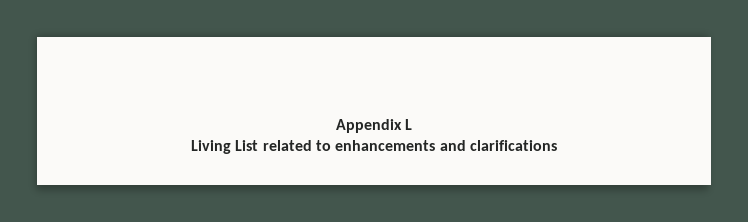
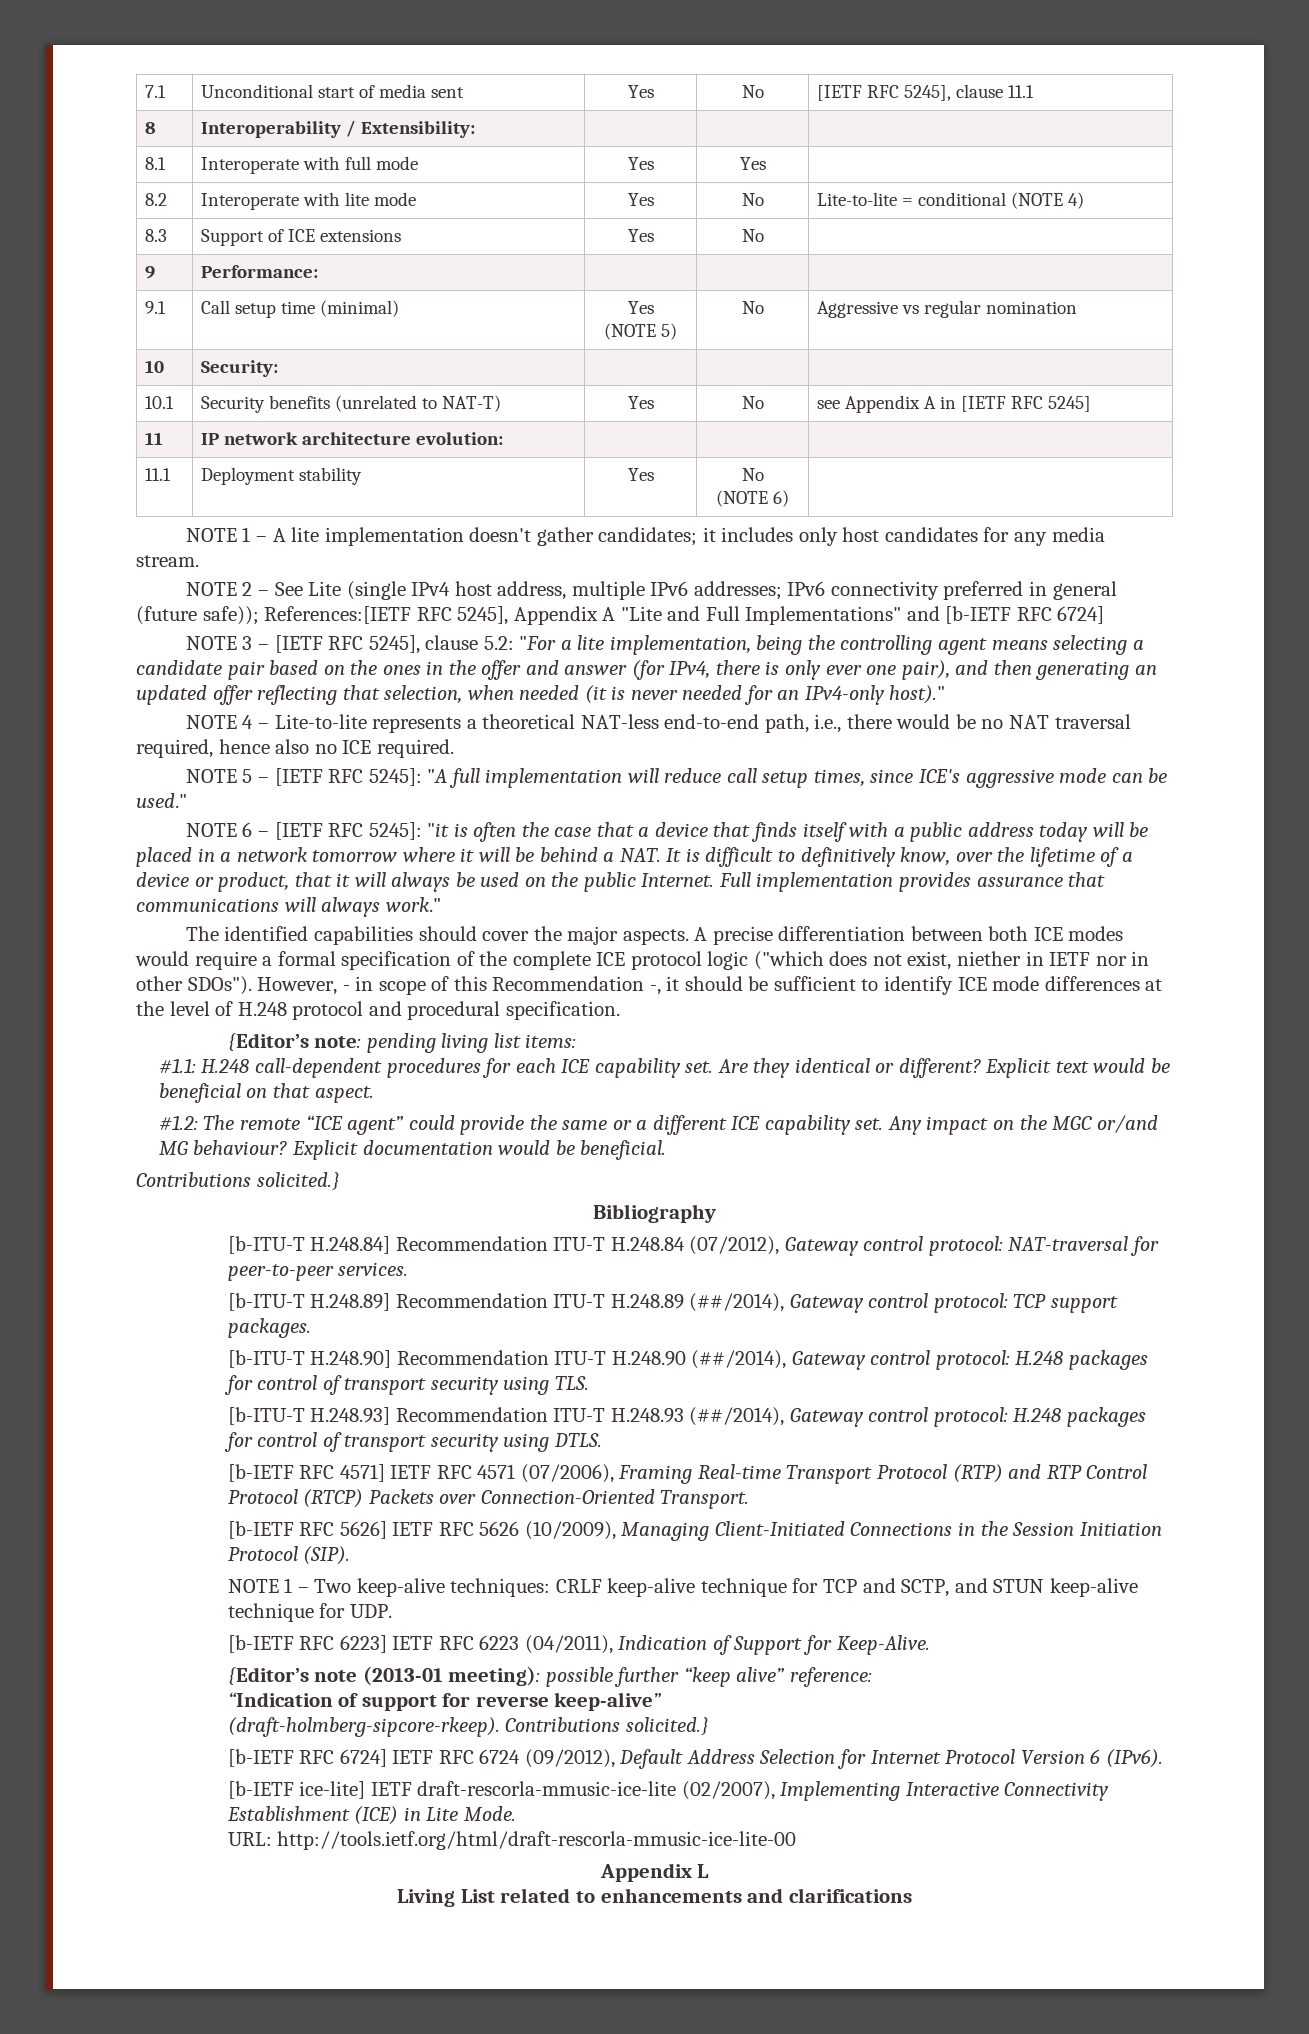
(335, 126) none -> [144,85,166,98] [200,84,464,98] [627,85,654,98] [741,85,764,98] [816,84,1034,101] [144,122,156,134] [200,120,475,138] [144,157,166,170] [200,156,418,174] [627,157,654,170] [739,157,766,170] [144,193,167,206] [200,192,416,210] [627,193,654,206] [741,193,764,206] [816,192,1084,209] [144,229,167,242] [200,229,401,246] [627,229,654,242] [741,229,764,242] [144,266,155,279] [200,265,318,278] [144,301,166,314] [200,300,399,318] [627,301,654,314] [604,323,677,340] [741,301,764,314] [816,300,1077,318] [144,360,164,373] [200,360,278,377] [144,396,174,409] [200,395,501,413] [627,396,654,409] [741,396,764,409] [816,395,1091,413] [144,432,163,445] [200,432,503,445] [144,468,171,481] [200,467,362,485] [627,468,654,481] [741,468,764,481] [716,490,789,507] [185,527,1105,546] [136,555,199,567] [185,581,1117,600] [136,606,1105,625] [185,635,1144,655] [136,660,1157,680] [136,685,946,705] [185,714,1131,733] [136,739,454,758] [185,768,1168,788] [136,793,187,808] [185,822,1149,842] [136,847,1133,867] [136,872,1106,892] [136,897,441,917] [185,926,1124,945] [135,951,1150,970] [136,976,1163,995] [136,1001,620,1020] [227,1033,577,1053] [158,1058,1171,1078] [158,1083,374,1103] [158,1115,1158,1135] [158,1140,667,1160] [136,1172,340,1190] [593,1204,716,1223] [227,1236,1160,1256] [227,1262,409,1281] [227,1293,1119,1313] [227,1318,311,1338] [227,1350,1149,1370] [223,1375,589,1395] [227,1407,1147,1427] [223,1432,602,1452] [227,1464,1148,1484] [227,1489,750,1509] [227,1521,1162,1541] [227,1546,351,1565] [227,1578,1138,1597] [227,1603,392,1622] [227,1635,930,1655] [227,1666,872,1687] [227,1692,663,1711] [227,1717,709,1737] [227,1749,1163,1769] [227,1781,1110,1801] [226,1806,516,1825] [227,1831,797,1850] 7.1 | Unconditional start of media sent | Yes | No | [IETF RFC 5245], clause 11.1 // 8 | Interoperability / Extensibility: | | | // 8.1 | Interoperate with full mode | Yes | Yes | // 8.2 | Interoperate with lite mode | Yes | No | Lite-to-lite = conditional (NOTE 4) // 8.3 | Support of ICE extensions | Yes | No | // 9 | Performance: | | | // 9.1 | Call setup time (minimal) | Yes // (NOTE 5) | No | Aggressive vs regular nomination // 10 | Security: | | | // 10.1 | Security benefits (unrelated to NAT-T) | Yes | No | see Appendix A in [IETF RFC 5245] // 11 | IP network architecture evolution: | | | // 11.1 | Deployment stability | Yes | No // (NOTE 6) | // NOTE 1 – A lite implementation doesn't gather candidates; it includes only host candidates for any media stream. // NOTE 2 – See Lite (single IPv4 host address, multiple IPv6 addresses; IPv6 connectivity preferred in general (future safe)); References:[IETF RFC 5245], Appendix A "Lite and Full Implementations" and [b-IETF RFC 6724] // NOTE 3 – [IETF RFC 5245], clause 5.2: "For a lite implementation, being the controlling agent means selecting a candidate pair based on the ones in the offer and answer (for IPv4, there is only ever one pair), and then generating an updated offer reflecting that selection, when needed (it is never needed for an IPv4-only host)." // NOTE 4 – Lite-to-lite represents a theoretical NAT-less end-to-end path, i.e., there would be no NAT traversal required, hence also no ICE required. // NOTE 5 – [IETF RFC 5245]: "A full implementation will reduce call setup times, since ICE's aggressive mode can be used." // NOTE 6 – [IETF RFC 5245]: "it is often the case that a device that finds itself with a public address today will be placed in a network tomorrow where it will be behind a NAT. It is difficult to definitively know, over the lifetime of a device or product, that it will always be used on the public Internet. Full implementation provides assurance that communications will always work." // The identified capabilities should cover the major aspects. A precise differentiation between both ICE modes would require a formal specification of the complete ICE protocol logic ("which does not exist, niether in IETF nor in other SDOs"). However, - in scope of this Recommendation -, it should be sufficient to identify ICE mode differences at the level of H.248 protocol and procedural specification. // {Editor’s note: pending living list items: // #1.1: H.248 call-dependent procedures for each ICE capability set. Are they identical or different? Explicit text would be beneficial on that aspect. // #1.2: The remote “ICE agent” could provide the same or a different ICE capability set. Any impact on the MGC or/and MG behaviour? Explicit documentation would be beneficial. // Contributions solicited.} // Bibliography // [b-ITU-T H.248.84] Recommendation ITU-T H.248.84 (07/2012), Gateway control protocol: NAT-traversal for peer-to-peer services. // [b-ITU-T H.248.89] Recommendation ITU-T H.248.89 (##/2014), Gateway control protocol: TCP support packages. // [b-ITU-T H.248.90] Recommendation ITU-T H.248.90 (##/2014), Gateway control protocol: H.248 packages for control of transport security using TLS. // [b-ITU-T H.248.93] Recommendation ITU-T H.248.93 (##/2014), Gateway control protocol: H.248 packages for control of transport security using DTLS. // [b-IETF RFC 4571] IETF RFC 4571 (07/2006), Framing Real-time Transport Protocol (RTP) and RTP Control Protocol (RTCP) Packets over Connection-Oriented Transport. // [b-IETF RFC 5626] IETF RFC 5626 (10/2009), Managing Client-Initiated Connections in the Session Initiation Protocol (SIP). // NOTE 1 – Two keep-alive techniques: CRLF keep-alive technique for TCP and SCTP, and STUN keep-alive technique for UDP. // [b-IETF RFC 6223] IETF RFC 6223 (04/2011), Indication of Support for Keep-Alive. // {Editor’s note (2013-01 meeting): possible further “keep alive” reference: // “Indication of support for reverse keep-alive” // (draft-holmberg-sipcore-rkeep). Contributions solicited.} // [b-IETF RFC 6724] IETF RFC 6724 (09/2012), Default Address Selection for Internet Protocol Version 6 (IPv6). // [b-IETF ice-lite] IETF draft-rescorla-mmusic-ice-lite (02/2007), Implementing Interactive Connectivity Establishment (ICE) in Lite Mode. // URL: http://tools.ietf.org/html/draft-rescorla-mmusic-ice-lite-00 //

